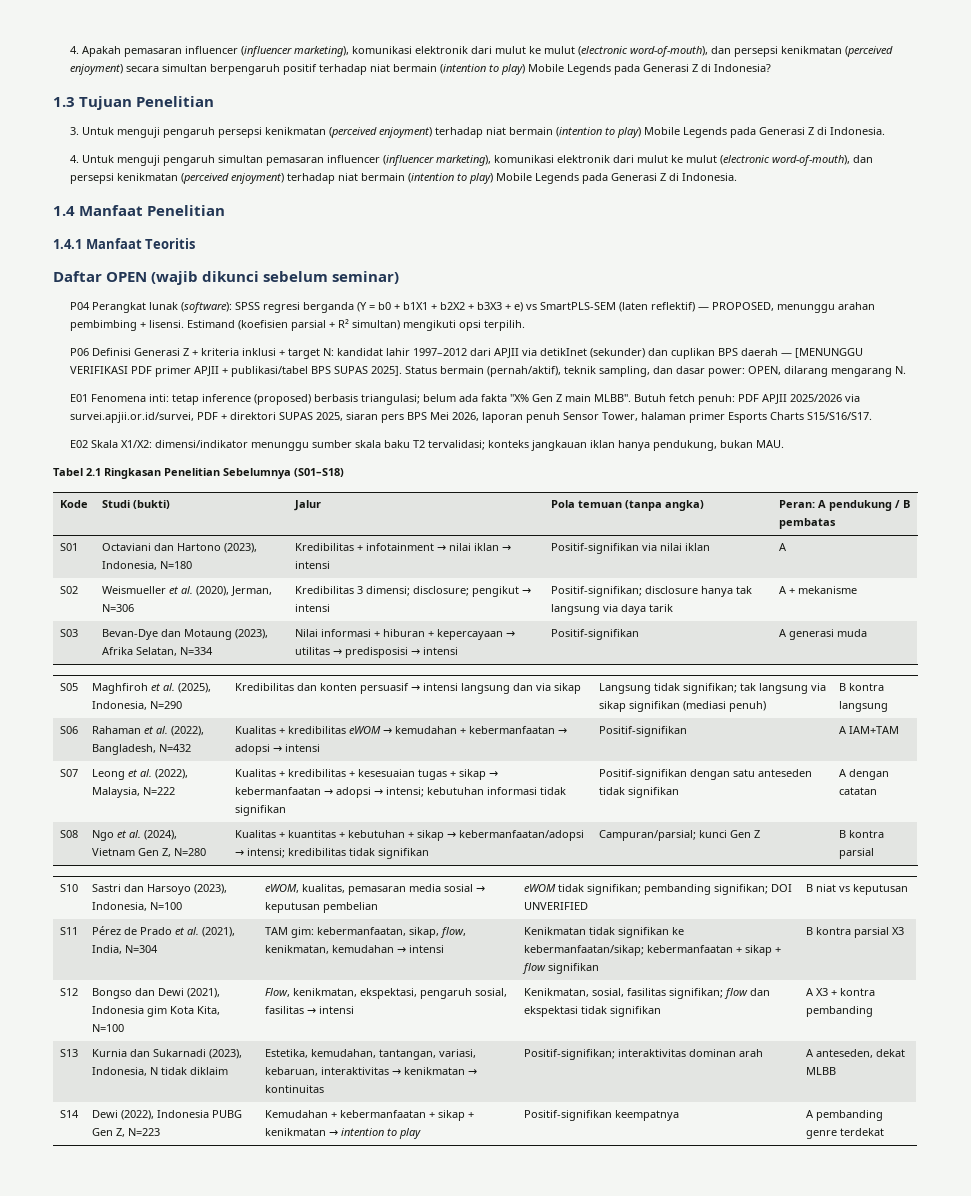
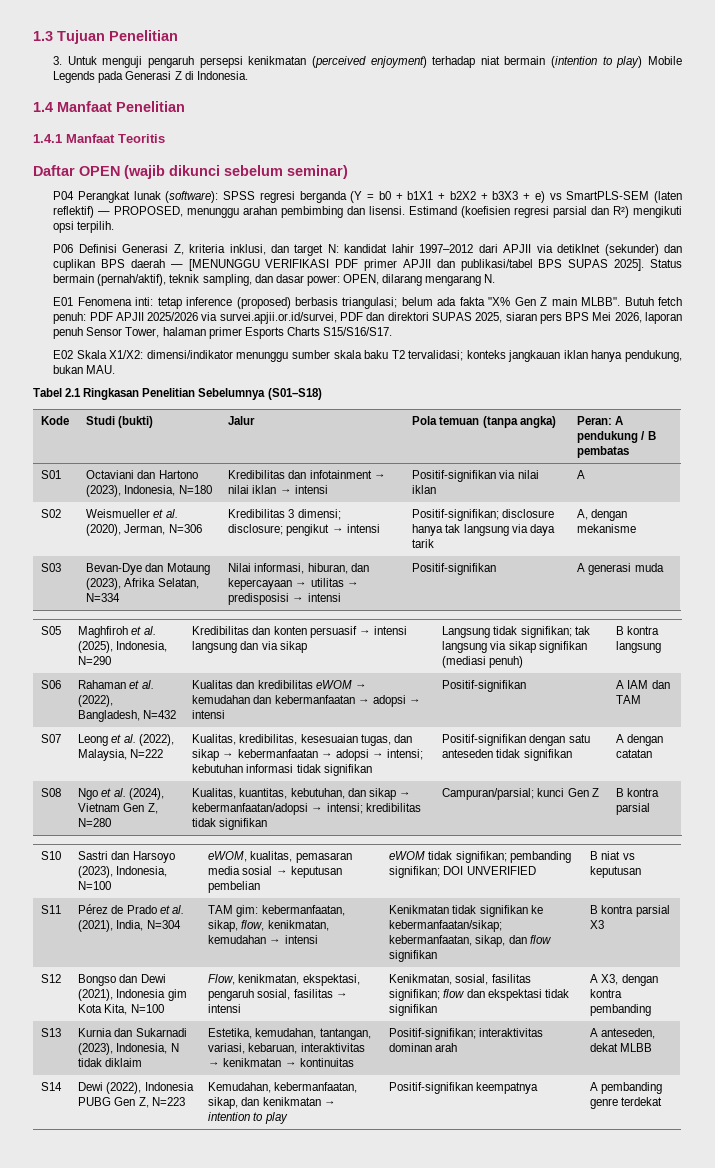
[69,46,893,57] [69,64,771,75] 4. Apakah pemasaran influencer (influencer marketing), komunikasi elektronik dari mulut ke mulut (electronic word-of-mouth), dan persepsi kenikmatan (perceived enjoyment) secara simultan berpengaruh positif terhadap niat bermain (intention to play) Mobile Legends pada Generasi Z di Indonesia? // -> (33, 36) none
[69,155,873,166] [69,173,737,184] // 4. Untuk menguji pengaruh simultan pemasaran influencer (influencer marketing), komunikasi elektronik dari mulut ke mulut (electronic word-of-mouth), dan persepsi kenikmatan (perceived enjoyment) terhadap niat bermain (intention to play) Mobile Legends pada Generasi Z di Indonesia. -> (248, 75) none
[139,322,146,328] + -> [347,206,366,215] dan
[290,319,400,331] parsial + R² simultan) -> [514,206,630,218] regresi parsial dan R²)
[182,348,285,356] Z + kriteria inklusi + -> [173,244,289,255] Z, kriteria inklusi, dan
[221,368,228,374] + -> [436,259,455,268] dan
[220,414,227,420] + -> [366,312,385,321] dan
[356,545,363,551] + -> [288,470,307,479] dan
[778,586,795,594] A + -> [577,509,628,521] A, dengan
[320,629,434,637] informasi + hiburan + -> [254,563,369,574] informasi, hiburan, dan
[278,728,285,734] + -> [236,680,255,689] dan
[459,728,466,734] + -> [253,695,272,704] dan
[848,726,899,734] IAM+TAM -> [627,680,670,689] [616,695,642,704] IAM dan TAM
[234,769,456,780] Kualitas + kredibilitas + kesesuaian tugas + -> [192,734,412,746] Kualitas, kredibilitas, kesesuaian tugas, dan
[234,830,414,838] Kualitas + kuantitas + kebutuhan + -> [192,788,366,799] Kualitas, kuantitas, kebutuhan, dan
[646,945,781,956] kebermanfaatan + sikap + -> [389,935,527,947] kebermanfaatan, sikap, dan
[815,988,837,996] X3 + -> [601,974,658,986] X3, dengan
[264,1110,474,1121] Kemudahan + kebermanfaatan + sikap + -> [208,1082,358,1093] [208,1097,260,1109] Kemudahan, kebermanfaatan, sikap, dan

